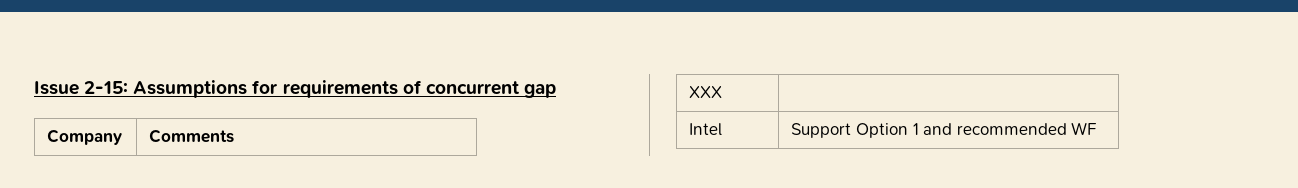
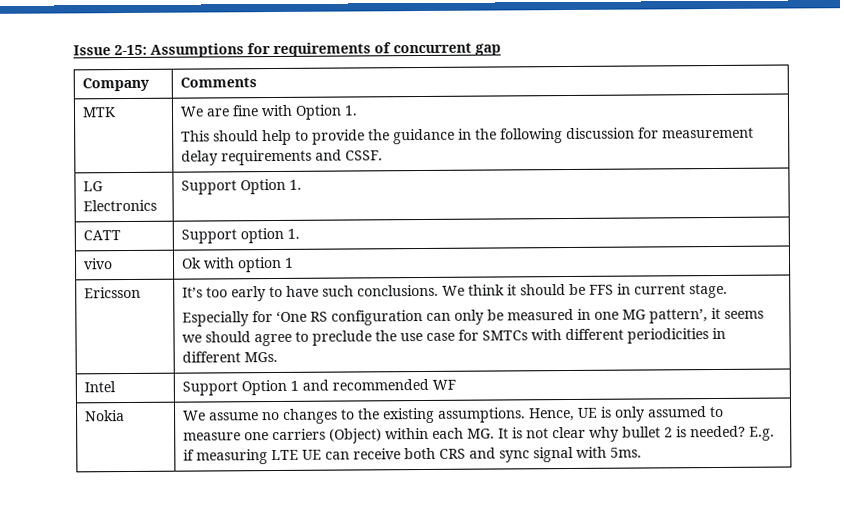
[689,86,723,98] XXX | -> [82,107,117,118] [180,104,359,120] [181,127,755,146] [181,149,384,166] [83,181,104,192] [83,199,158,212] [181,178,303,195] [83,230,122,241] [181,227,301,244] [83,258,114,270] [181,256,295,273] [84,286,142,299] [182,283,729,302] [182,307,765,327] [182,327,727,347] [182,351,279,363] MTK | We are fine with Option 1. // This should help to provide the guidance in the following discussion for measurement delay requirements and CSSF. // LG Electronics | Support Option 1. // CATT | Support option 1. // vivo | Ok with option 1 // Ericsson | It’s too early to have such conclusions. We think it should be FFS in current stage. // Especially for ‘One RS configuration can only be measured in one MG pattern’, it seems we should agree to preclude the use case for SMTCs with different periodicities in different MGs.
(1097, 128) none -> [85,410,126,422] [183,406,725,424] [183,425,776,444] [183,446,643,465] // Nokia | We assume no changes to the existing assumptions. Hence, UE is only assumed to measure one carriers (Object) within each MG. It is not clear why bullet 2 is needed? E.g. if measuring LTE UE can receive both CRS and sync signal with 5ms.

